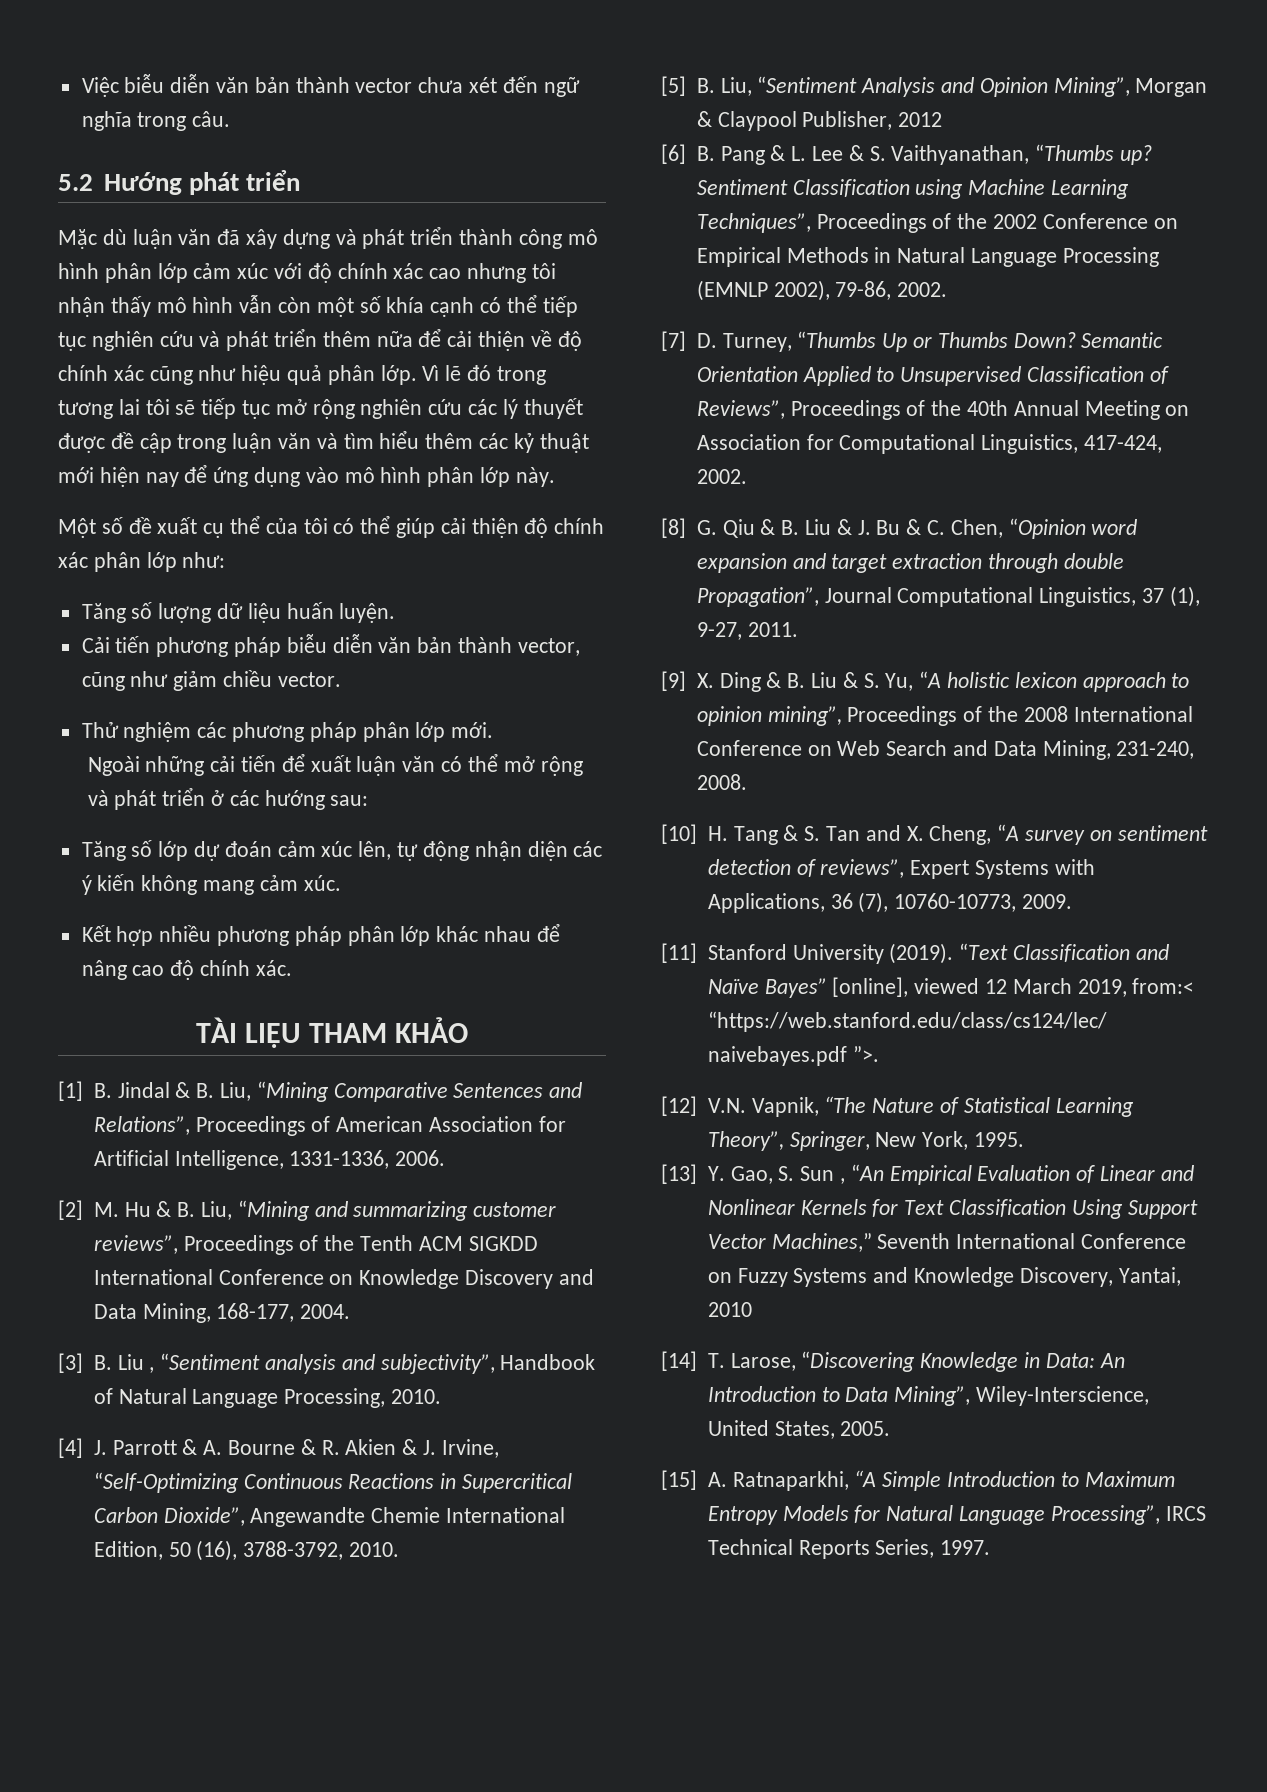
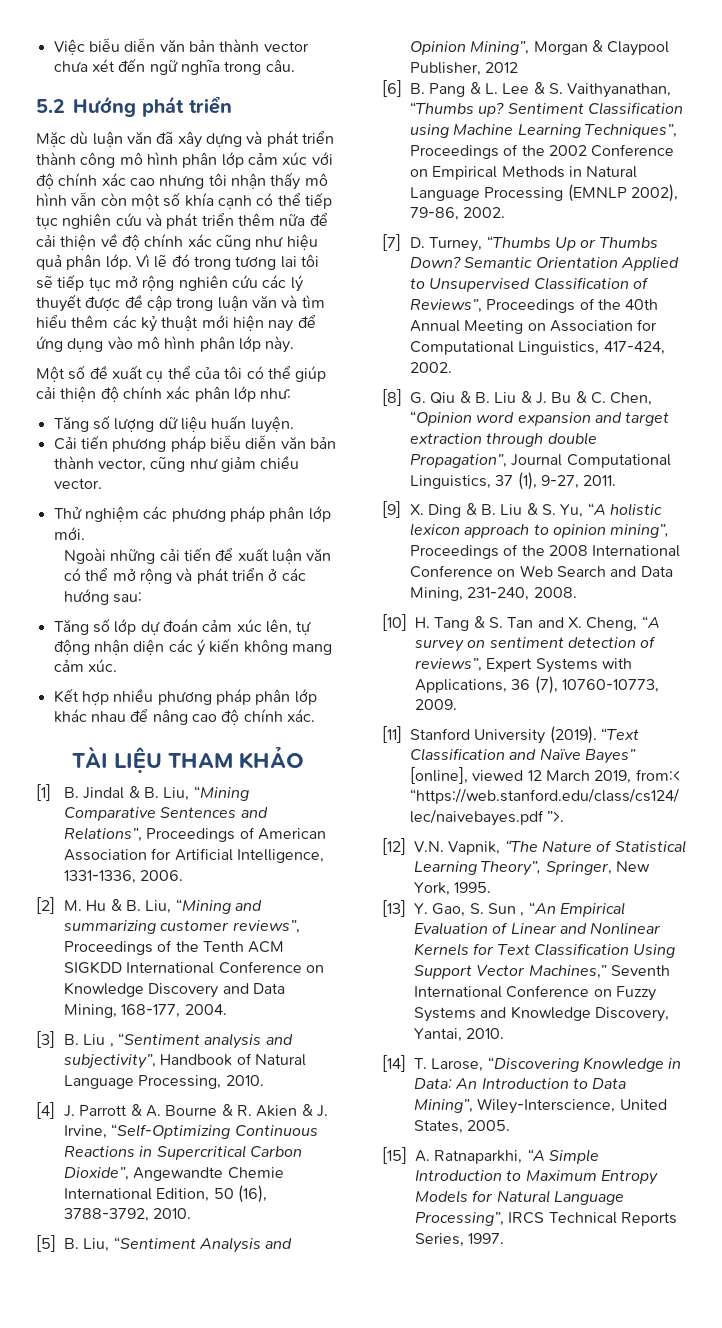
[707,1302,752,1317] 2010 -> [466,1028,505,1039] 2010.

